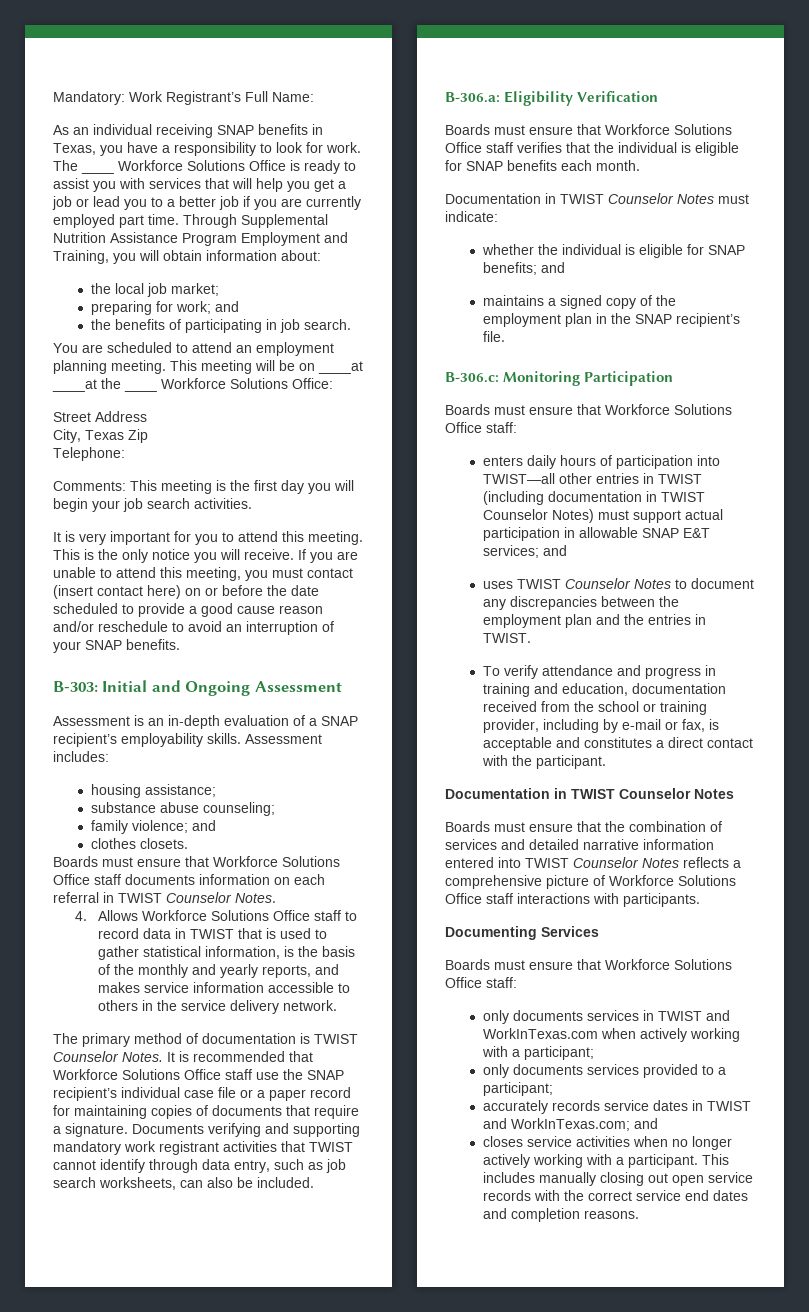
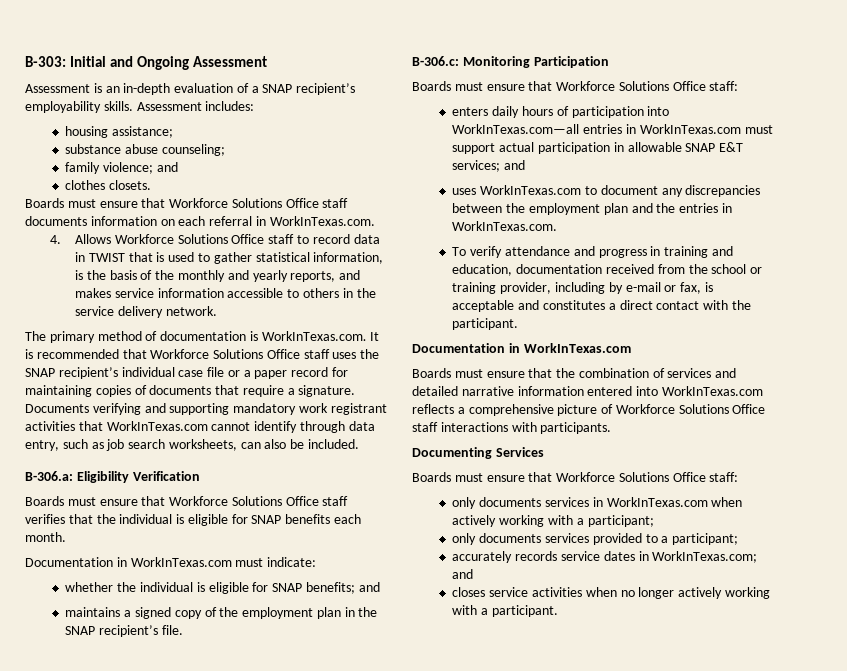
[53,91,314,105] [53,124,323,138] [53,142,361,156] [53,160,78,171] [81,171,114,174] [118,160,356,174] [53,178,346,192] [52,196,361,210] [53,214,328,228] [53,232,348,246] [53,250,321,264] [90,283,219,297] [90,301,239,315] [90,319,351,333] [53,342,334,356] [53,360,363,374] [52,378,121,392] [124,389,157,392] [161,378,333,389] [53,411,147,422] [53,429,148,443] [53,447,125,461] [53,480,354,494] [53,498,252,512] [53,531,363,545] [53,549,358,563] [53,567,353,581] [53,585,319,599] [53,603,323,617] [53,621,334,635] [53,639,180,653] Mandatory: Work Registrant’s Full Name: // As an individual receiving SNAP benefits in Texas, you have a responsibility to look for work. The ____ Workforce Solutions Office is ready to assist you with services that will help you get a job or lead you to a better job if you are currently employed part time. Through Supplemental Nutrition Assistance Program Employment and Training, you will obtain information about: // the local job market; // preparing for work; and // the benefits of participating in job search. // You are scheduled to attend an employment planning meeting. This meeting will be on ____at ____at the ____ Workforce Solutions Office: // Street Address // City, Texas Zip // Telephone: // Comments: This meeting is the first day you will begin your job search activities. // It is very important for you to attend this meeting. This is the only notice you will receive. If you are unable to attend this meeting, you must contact (insert contact here) on or before the date scheduled to provide a good cause reason and/or reschedule to avoid an interruption of your SNAP benefits. // -> (25, 61) none
[118,892,276,903] TWIST Counselor Notes. -> [269,216,375,226] WorkInTexas.com.
[314,1034,358,1044] [53,1051,163,1062] TWIST Counselor Notes. -> [261,331,367,341] WorkInTexas.com.
[256,1072,279,1080] use -> [332,352,357,359] uses
[309,1142,353,1152] TWIST -> [106,421,208,431] WorkInTexas.com
[560,193,714,204] TWIST Counselor Notes -> [130,557,232,567] WorkInTexas.com
[482,473,702,484] [482,491,705,505] [482,509,594,523] TWIST—all other entries in TWIST (including documentation in TWIST Counselor Notes) -> [452,124,741,134] WorkInTexas.com—all entries in WorkInTexas.com
[516,578,671,589] TWIST Counselor Notes -> [480,185,582,195] WorkInTexas.com
[482,633,531,643] TWIST. -> [452,221,558,231] WorkInTexas.com.
[571,788,734,799] TWIST Counselor Notes -> [523,343,631,353] WorkInTexas.com
[525,857,679,868] TWIST Counselor Notes -> [661,386,763,396] WorkInTexas.com
[657,1010,730,1021] TWIST and -> (603, 502) none
[706,1101,751,1111] [482,1118,507,1129] TWIST and -> (649, 556) none
[701,1154,729,1165] [482,1172,753,1186] [482,1190,748,1201] [482,1208,639,1222] This includes manually closing out open service records with the correct service end dates and completion reasons. -> (558, 611) none

